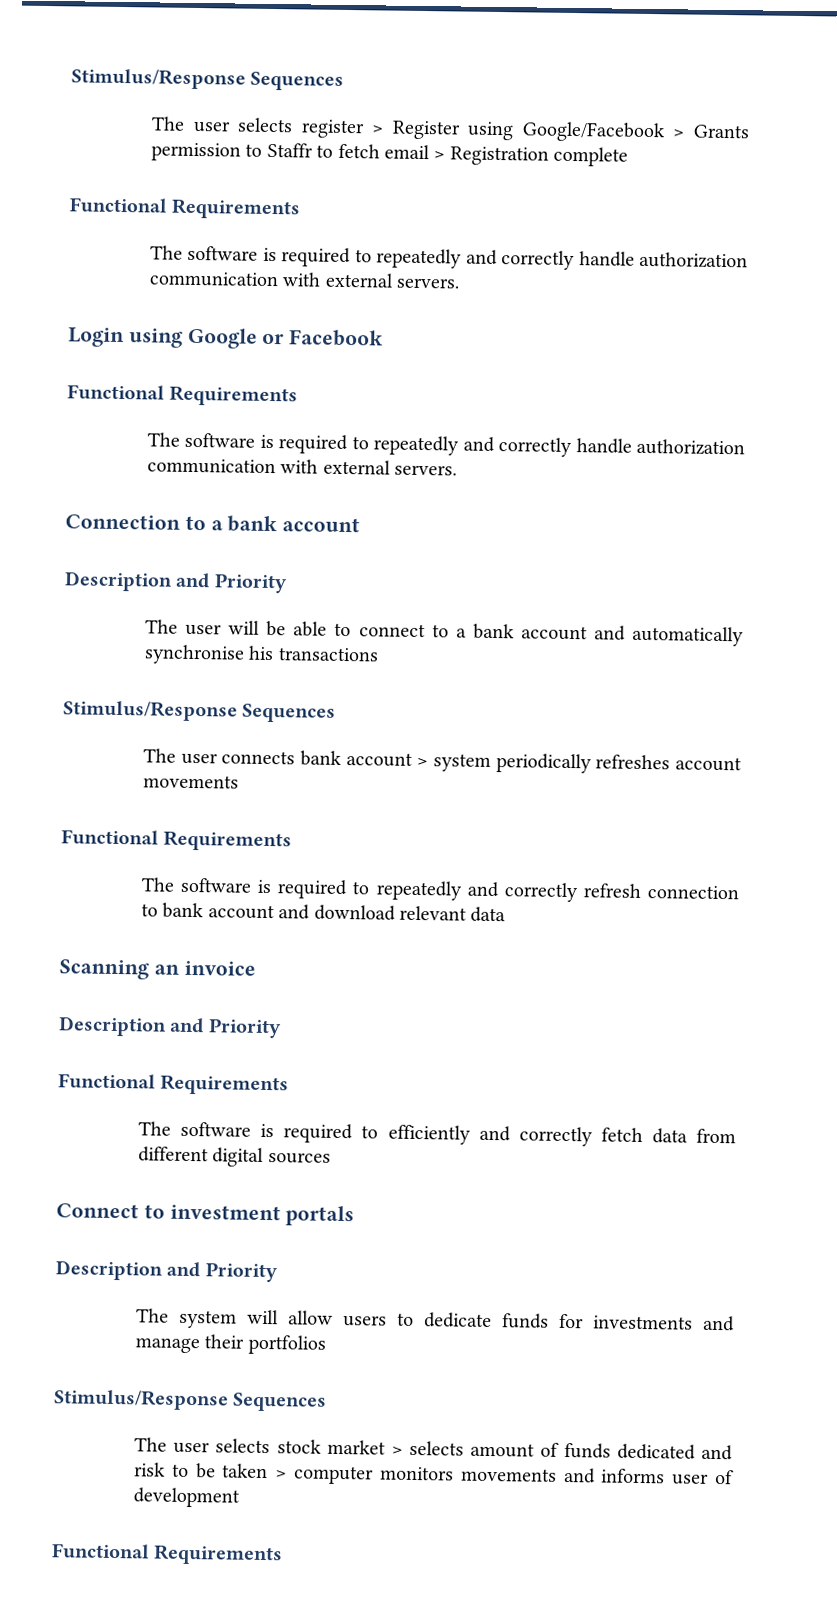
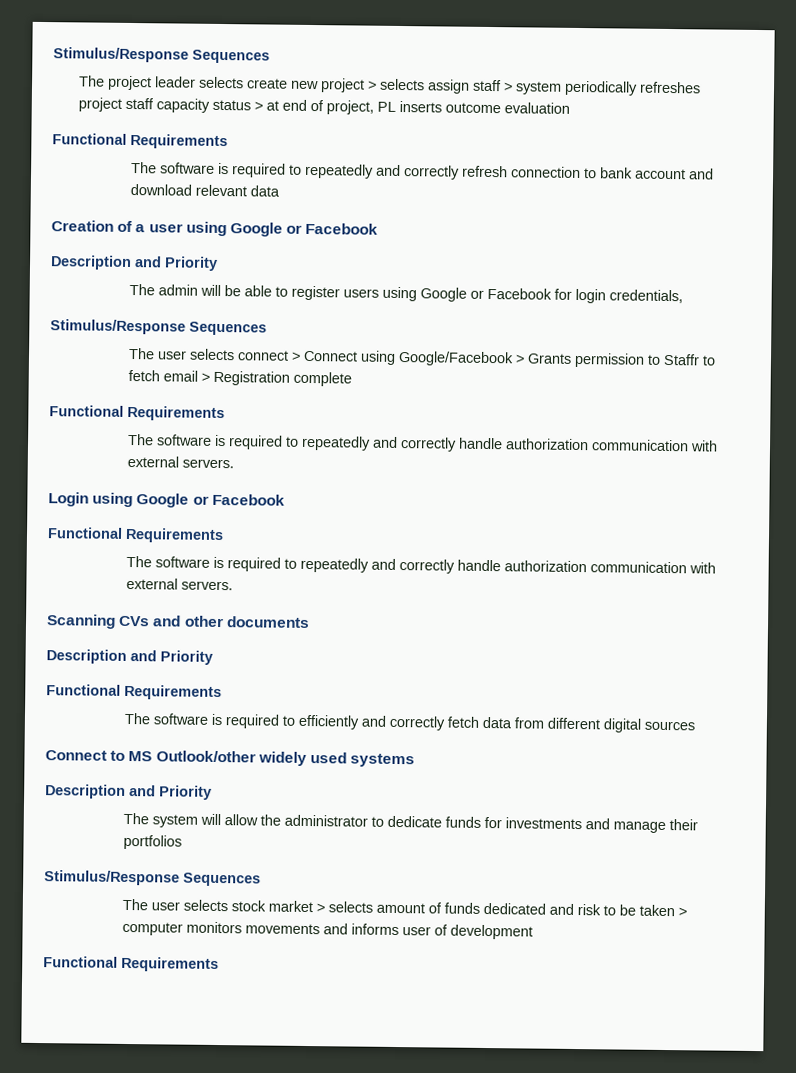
[71,68,345,91] [151,116,461,140] Stimulus/Response Sequences // The user selects register > Register -> [53,47,270,64] [79,75,702,96] [78,97,571,115] [52,133,228,150] [131,161,715,180] [130,183,281,197] [51,220,379,237] [50,255,218,271] [129,283,684,304] [50,319,267,336] [128,347,359,362] Stimulus/Response Sequences // The project leader selects create new project > selects assign staff > system periodically refreshes project staff capacity status > at end of project, PL inserts outcome evaluation // Functional Requirements // The software is required to repeatedly and correctly refresh connection to bank account and download relevant data // Creation of a user using Google or Facebook // Description and Priority // The admin will be able to register users using Google or Facebook for login credentials, // Stimulus/Response Sequences // The user selects connect > Connect
[65,514,361,533] [64,571,288,594] [145,619,744,647] [144,644,379,665] [63,700,337,723] [143,748,742,774] [143,774,240,789] [61,829,293,852] [141,877,739,903] [141,902,507,923] [59,959,256,980] Connection to a bank account // Description and Priority // The user will be able to connect to a bank account and automatically synchronise his transactions // Stimulus/Response Sequences // The user connects bank account > system periodically refreshes account movements // Functional Requirements // The software is required to repeatedly and correctly refresh connection to bank account and download relevant data // Scanning an invoice -> [46,614,310,629] Scanning CVs and other documents
[169,1204,355,1227] investment portals -> [128,750,416,768] MS Outlook/other widely used systems
[343,1315,388,1327] users -> [260,814,369,827] the administrator

